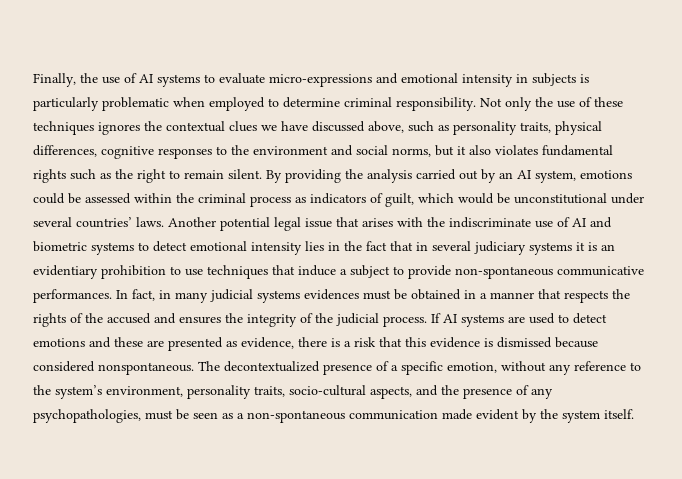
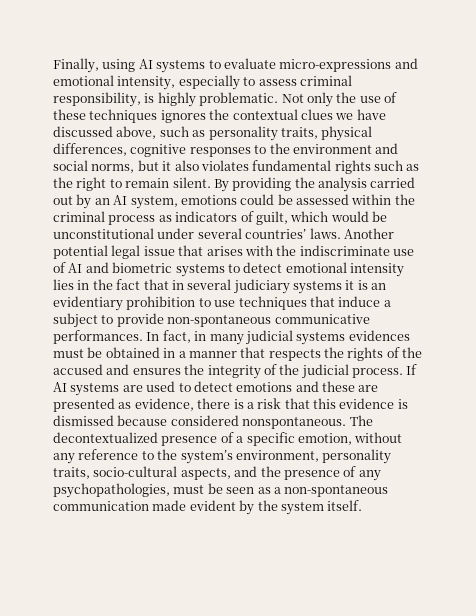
[80,73,137,84] the use of -> [102,59,136,72] using
[462,73,589,87] [33,97,476,111] intensity in subjects is particularly problematic when employed to determine criminal responsibility. -> [117,75,352,90] [53,92,279,107] intensity, especially to assess criminal responsibility, is highly problematic.

